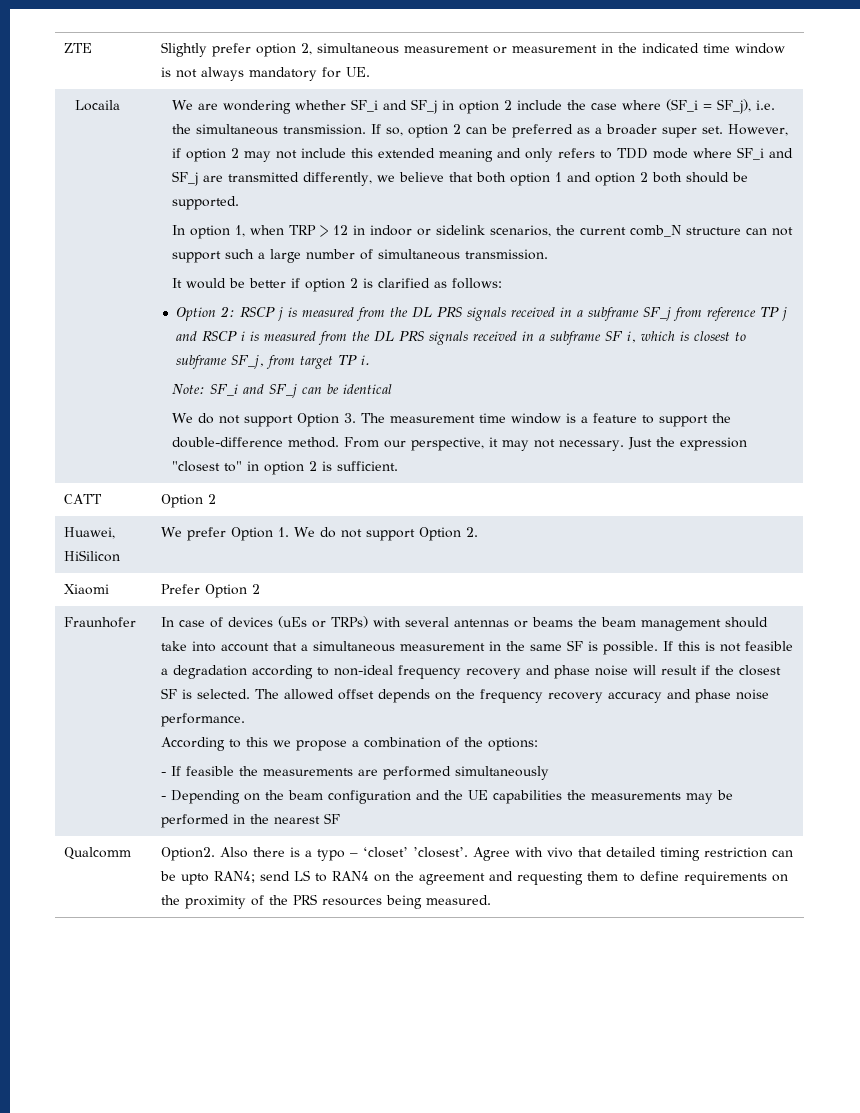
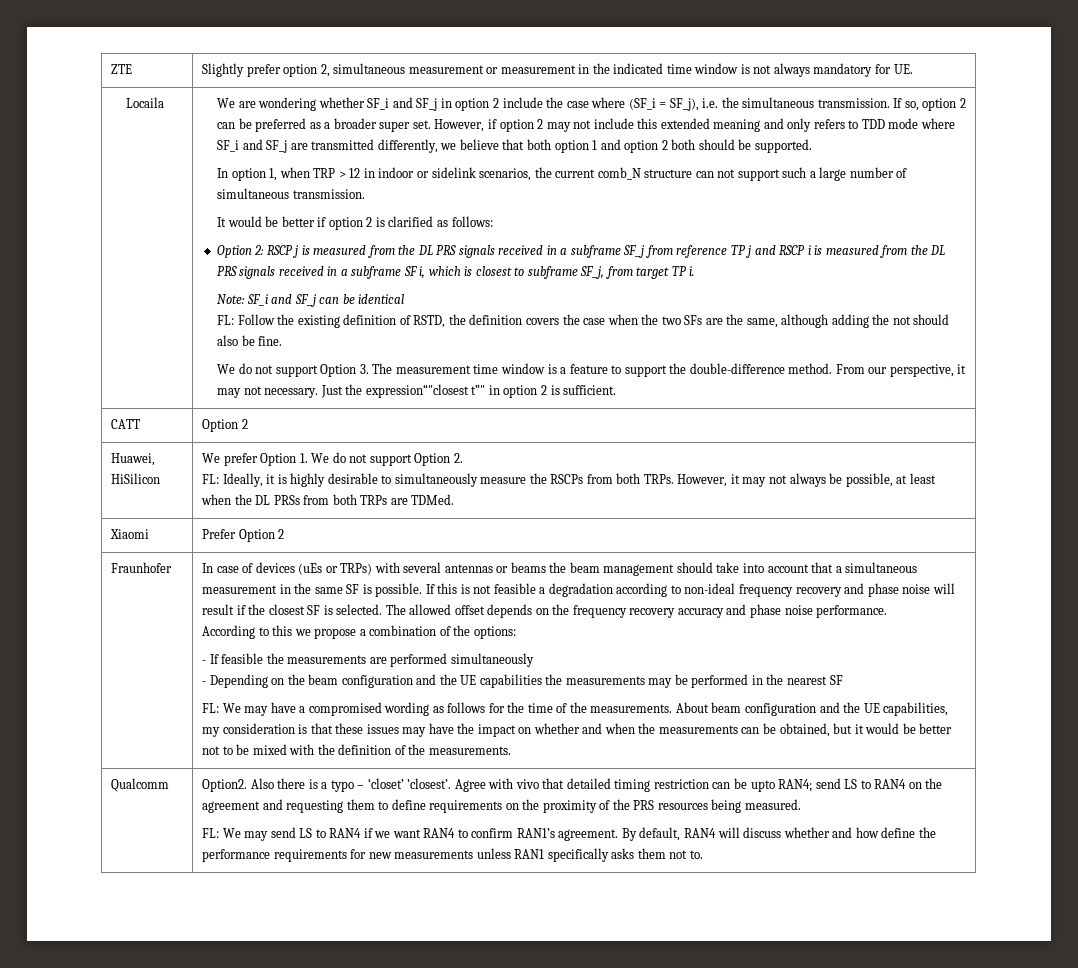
(393, 389) none -> [217,314,950,328] [217,335,283,346] // FL: Follow the existing definition of RSTD, the definition covers the case when the two SFs are the same, although adding the not should also be fine.
[680,437,748,451] [172,461,243,472] expression "closest to" -> [365,384,486,398] expression“"closest t”"
(478, 532) none -> [202,473,936,487] [201,494,455,505] // FL: Ideally, it is highly desirable to simultaneously measure the RSCPs from both TRPs. However, it may not always be possible, at least when the DL PRSs from both TRPs are TDMed.
(340, 818) none -> [202,702,949,716] [202,723,953,737] [202,744,511,755] // FL: We may have a compromised wording as follows for the time of the measurements. About beam configuration and the UE capabilities, my consideration is that these issues may have the impact on whether and when the measurements can be obtained, but it would be better not to be mixed with the definition of the measurements.
(491, 900) none -> [202,827,936,841] [202,848,703,862] // FL: We may send LS to RAN4 if we want RAN4 to confirm RAN1’s agreement. By default, RAN4 will discuss whether and how define the performance requirements for new measurements unless RAN1 specifically asks them not to.

